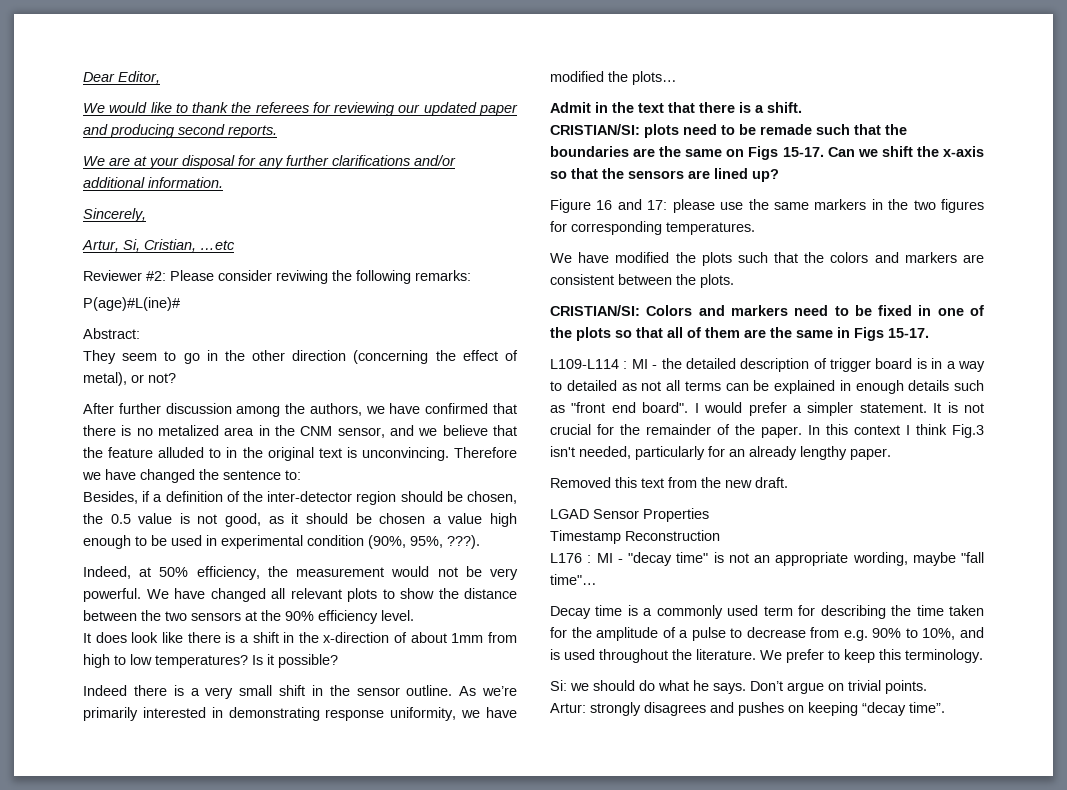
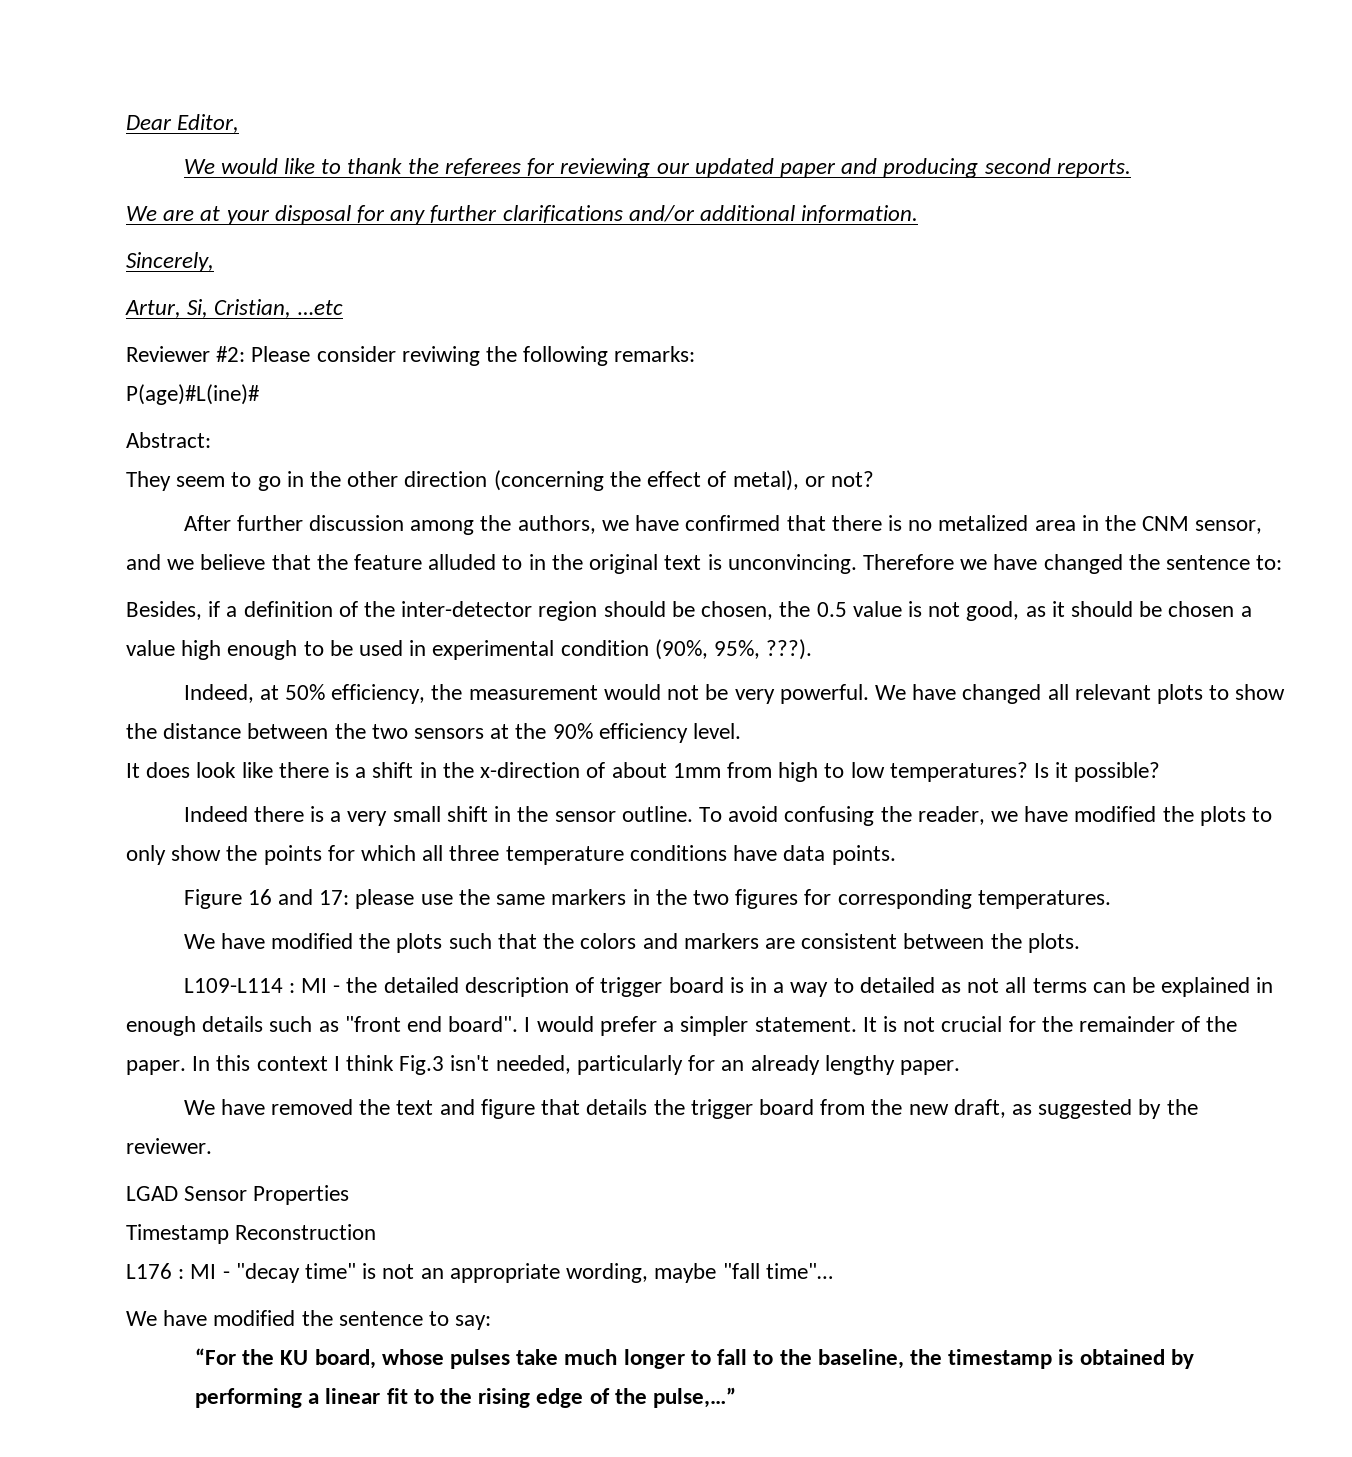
[459,686,517,696] [83,707,517,721] [550,71,677,85] [550,102,802,113] [550,124,907,138] [550,146,984,160] [550,168,779,182] As we’re primarily interested in demonstrating response uniformity, we have modified the plots… // Admit in the text that there is a shift. // CRISTIAN/SI: plots need to be remade such that the boundaries are the same on Figs 15-17. Can we shift the x-axis so that the sensors are lined up? -> [698,806,1273,826] [126,845,896,865] To avoid confusing the reader, we have modified the plots to only show the points for which all three temperature conditions have data points.
[550,305,985,316] [550,327,929,341] // CRISTIAN/SI: Colors and markers need to be fixed in one of the plots so that all of them are the same in Figs 15-17. -> (1080, 943) none
[550,477,788,488] Removed this text from the new draft. -> [183,1099,1198,1119] [126,1138,212,1154] We have removed the text and figure that details the trigger board from the new draft, as suggested by the reviewer.
[550,605,984,619] [550,627,984,641] [550,649,983,663] [550,680,927,694] [550,702,945,716] Decay time is a commonly used term for describing the time taken for the amplitude of a pulse to decrease from e.g. 90% to 10%, and is used throughout the literature. We prefer to keep this terminology. // Si: we should do what he says. Don’t argue on trivial points. // Artur: strongly disagrees and pushes on keeping “decay time”. -> [126,1310,492,1330] [195,1348,1194,1369] [195,1387,737,1408] We have modified the sentence to say: // “For the KU board, whose pulses take much longer to fall to the baseline, the timestamp is obtained by performing a linear fit to the rising edge of the pulse,…”

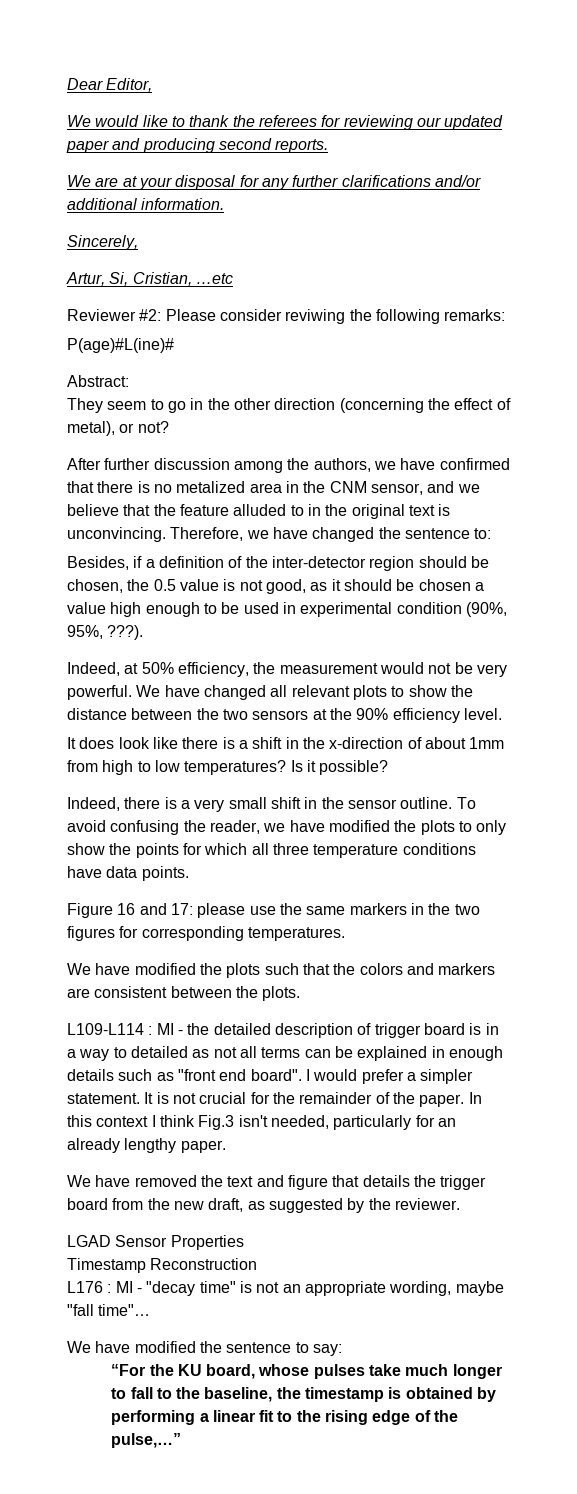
[862,554,954,570] Therefore -> [170,527,244,541] Therefore,
[183,806,248,822] Indeed -> [67,797,120,811] Indeed,

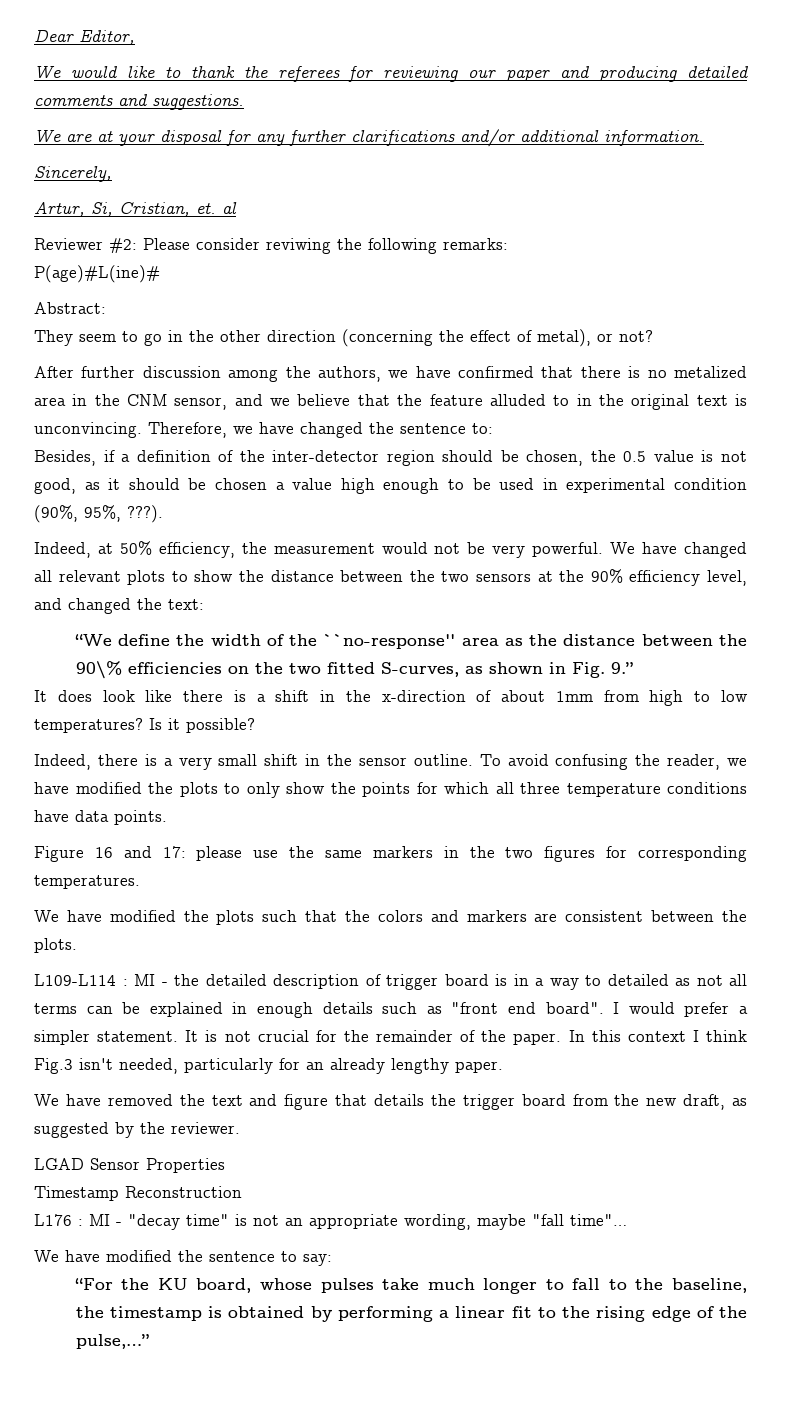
[444,115,504,130] updated -> (497, 74) none
[218,138,329,153] second reports. -> [686,66,749,78] [34,94,244,110] detailed comments and suggestions.
[195,273,233,284] …etc -> [196,202,237,214] et. al
[463,708,502,720] level. -> [707,570,748,586] [34,598,204,614] [74,634,747,649] [75,661,633,679] level, and changed the text: // “We define the width of the ``no-response'' area as the distance between the 90\% efficiencies on the two fitted S-curves, as shown in Fig. 9.”

